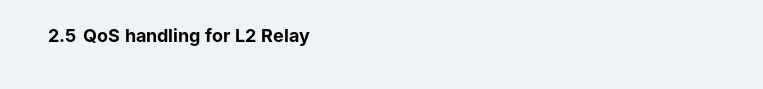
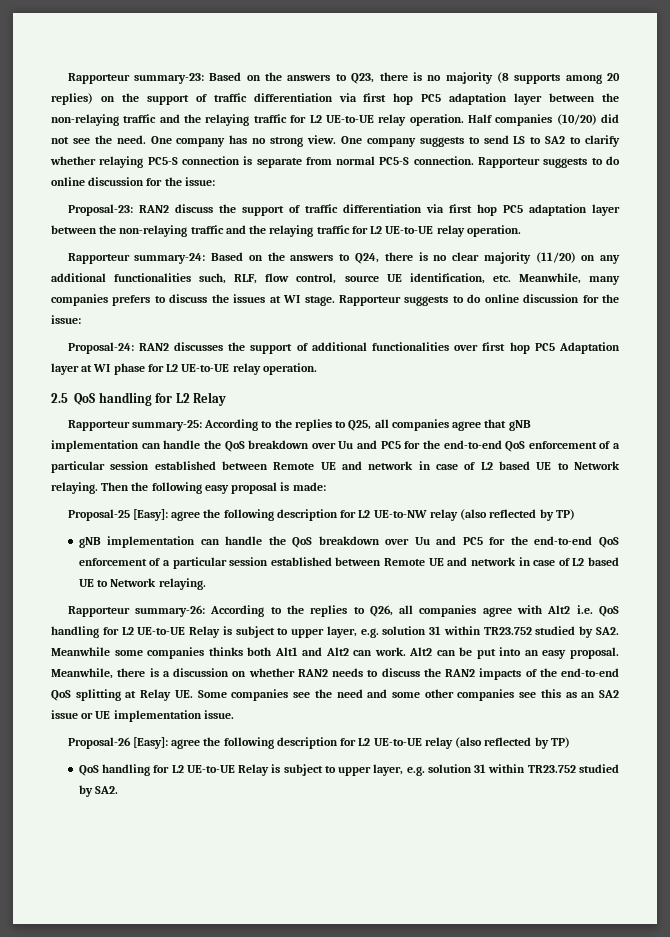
(48, 35) none -> [67,72,620,84] [51,93,620,105] [51,114,619,126] [51,135,620,147] [50,156,620,168] [51,177,215,186] [67,204,620,216] [51,225,521,237] [67,252,620,264] [51,273,621,285] [51,294,619,306] [51,315,81,324] [67,342,620,354] [51,363,317,375] Rapporteur summary-23: Based on the answers to Q23, there is no majority (8 supports among 20 replies) on the support of traffic differentiation via first hop PC5 adaptation layer between the non-relaying traffic and the relaying traffic for L2 UE-to-UE relay operation. Half companies (10/20) did not see the need. One company has no strong view. One company suggests to send LS to SA2 to clarify whether relaying PC5-S connection is separate from normal PC5-S connection. Rapporteur suggests to do online discussion for the issue: // Proposal-23: RAN2 discuss the support of traffic differentiation via first hop PC5 adaptation layer between the non-relaying traffic and the relaying traffic for L2 UE-to-UE relay operation. // Rapporteur summary-24: Based on the answers to Q24, there is no clear majority (11/20) on any additional functionalities such, RLF, flow control, source UE identification, etc. Meanwhile, many companies prefers to discuss the issues at WI stage. Rapporteur suggests to do online discussion for the issue: // Proposal-24: RAN2 discusses the support of additional functionalities over first hop PC5 Adaptation layer at WI phase for L2 UE-to-UE relay operation. //
(310, 37) none -> [67,419,531,431] [51,440,620,452] [51,461,620,473] [51,482,326,494] [67,509,575,521] [78,536,619,548] [78,557,619,569] [78,578,206,590] [67,605,619,617] [51,626,619,638] [51,647,619,659] [51,668,619,680] [51,689,619,701] [51,710,234,722] [67,737,570,749] [78,764,619,776] [78,785,119,797] // Rapporteur summary-25: According to the replies to Q25, all companies agree that gNB implementation can handle the QoS breakdown over Uu and PC5 for the end-to-end QoS enforcement of a particular session established between Remote UE and network in case of L2 based UE to Network relaying. Then the following easy proposal is made: // Proposal-25 [Easy]: agree the following description for L2 UE-to-NW relay (also reflected by TP) // gNB implementation can handle the QoS breakdown over Uu and PC5 for the end-to-end QoS enforcement of a particular session established between Remote UE and network in case of L2 based UE to Network relaying. // Rapporteur summary-26: According to the replies to Q26, all companies agree with Alt2 i.e. QoS handling for L2 UE-to-UE Relay is subject to upper layer, e.g. solution 31 within TR23.752 studied by SA2. Meanwhile some companies thinks both Alt1 and Alt2 can work. Alt2 can be put into an easy proposal. Meanwhile, there is a discussion on whether RAN2 needs to discuss the RAN2 impacts of the end-to-end QoS splitting at Relay UE. Some companies see the need and some other companies see this as an SA2 issue or UE implementation issue. // Proposal-26 [Easy]: agree the following description for L2 UE-to-UE relay (also reflected by TP) // QoS handling for L2 UE-to-UE Relay is subject to upper layer, e.g. solution 31 within TR23.752 studied by SA2.

